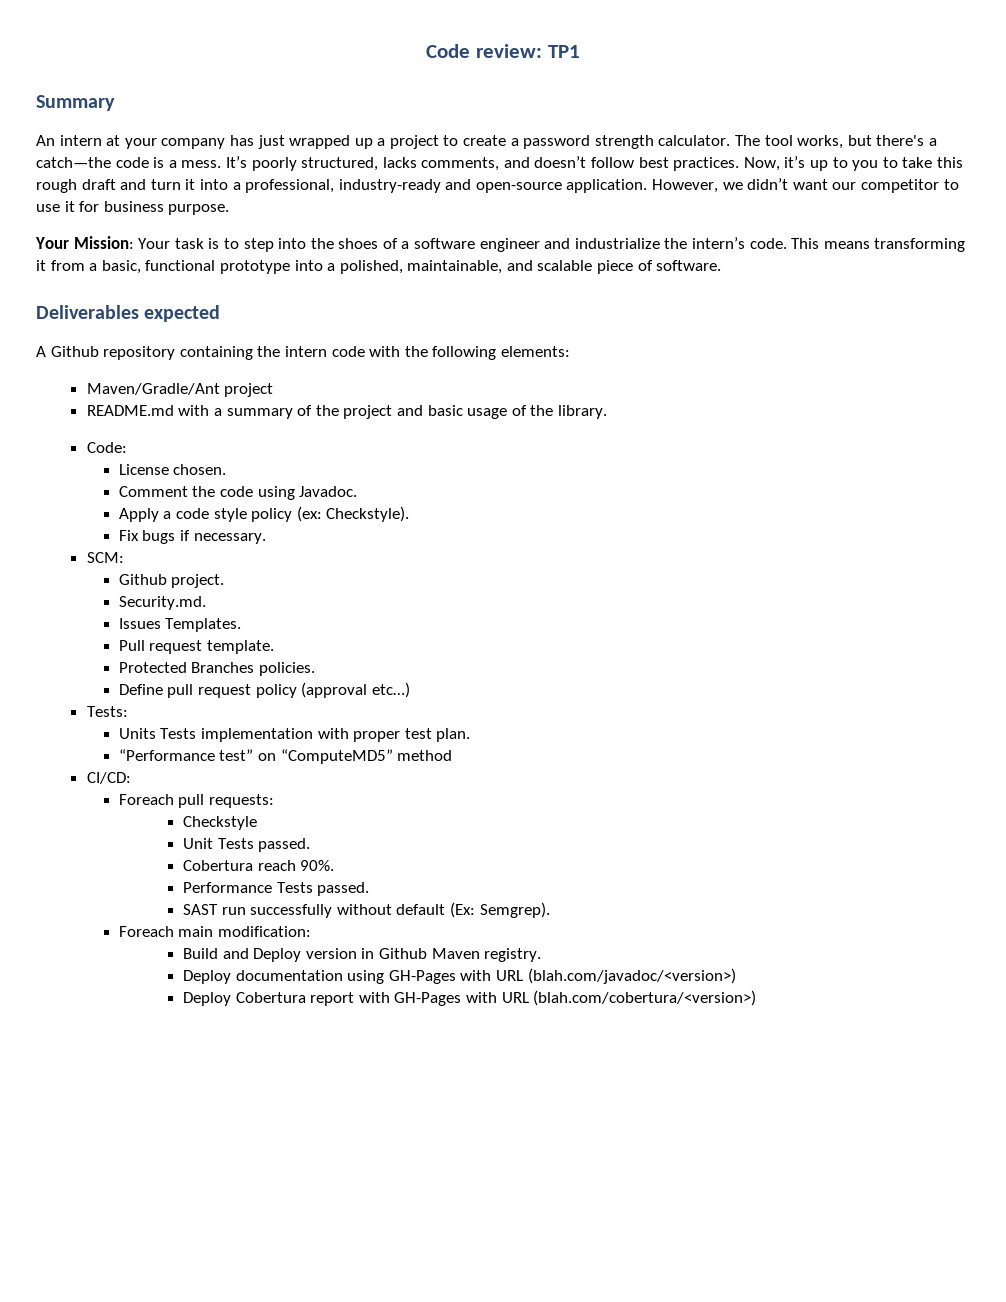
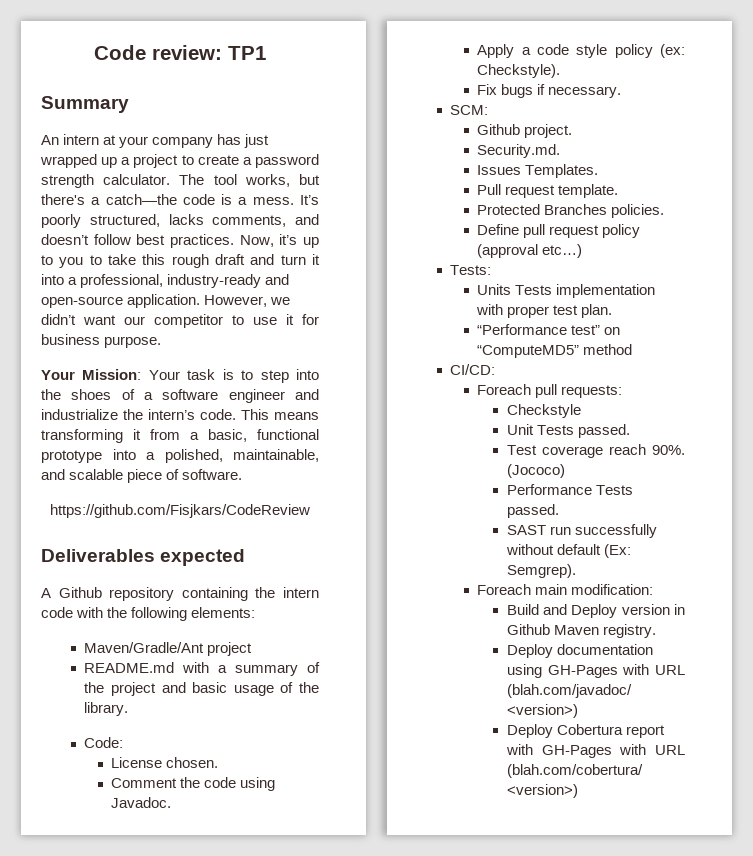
(722, 265) none -> [50,504,310,518] // https://github.com/Fisjkars/CodeReview
[183,860,254,871] Cobertura -> [506,445,603,458] Test coverage
(335, 865) none -> [506,464,565,478] (Jococo)

